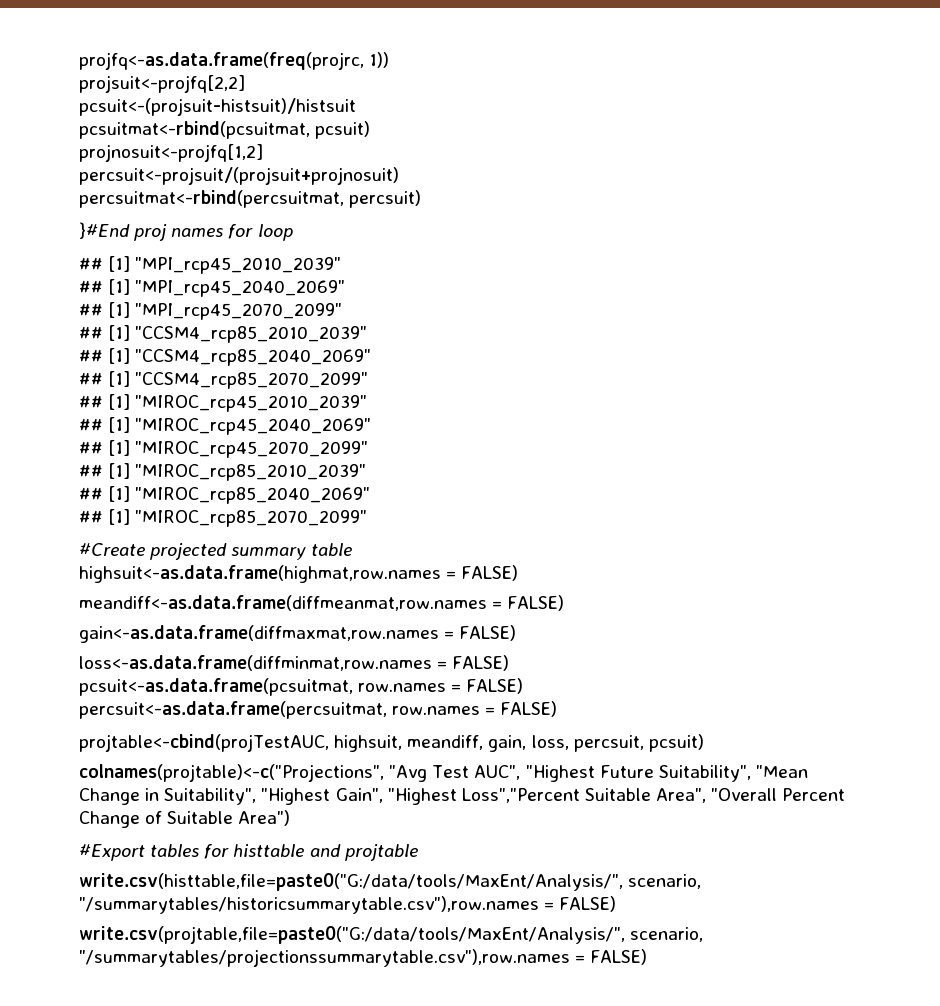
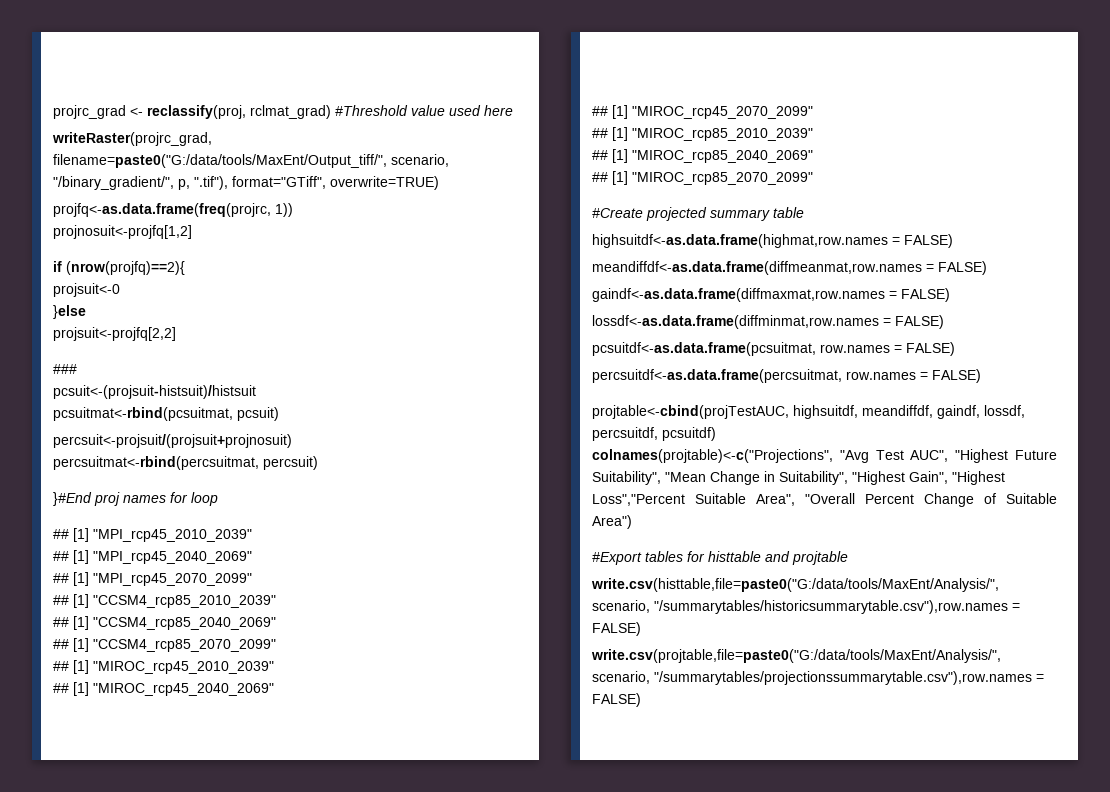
[79,52,390,70] projfq<-as.data.frame(freq(projrc, 1)) -> [53,105,513,119] [52,132,212,146] [53,154,449,168] [53,176,439,190] [53,203,293,217] [53,225,192,239] [53,261,185,275] [53,283,120,297] [53,305,86,319] projrc_grad <- reclassify(proj, rclmat_grad) #Threshold value used here // writeRaster(projrc_grad, filename=paste0("G:/data/tools/MaxEnt/Output_tiff/", scenario, "/binary_gradient/", p, ".tif"), format="GTiff", overwrite=TRUE) // projfq<-as.data.frame(freq(projrc, 1)) // projnosuit<-projfq[1,2] // if (nrow(projfq)==2){ // projsuit<-0 // }else
(245, 84) none -> [53,364,77,374] // ###
[79,144,263,162] // projnosuit<-projfq[1,2] -> (279, 414) none
[79,565,519,583] [79,595,565,611] [79,625,517,643] [79,655,510,671] [79,678,524,696] [79,701,387,719] highsuit<-as.data.frame(highmat,row.names = FALSE) // meandiff<-as.data.frame(diffmeanmat,row.names = FALSE) // gain<-as.data.frame(diffmaxmat,row.names = FALSE) // loss<-as.data.frame(diffminmat,row.names = FALSE) // pcsuit<-as.data.frame(pcsuitmat, row.names = FALSE) // percsuit<-as.data.frame(percsuitmat, -> [592,234,953,248] [592,261,987,275] [592,288,950,302] [592,315,944,329] [592,342,955,356] [592,369,842,383] highsuitdf<-as.data.frame(highmat,row.names = FALSE) // meandiffdf<-as.data.frame(diffmeanmat,row.names = FALSE) // gaindf<-as.data.frame(diffmaxmat,row.names = FALSE) // lossdf<-as.data.frame(diffminmat,row.names = FALSE) // pcsuitdf<-as.data.frame(pcsuitmat, row.names = FALSE) // percsuitdf<-as.data.frame(percsuitmat,
[334,734,704,752] highsuit, meandiff, gain, loss, percsuit, pcsuit) -> [793,405,1025,419] [592,427,716,441] highsuitdf, meandiffdf, gaindf, lossdf, percsuitdf, pcsuitdf)

